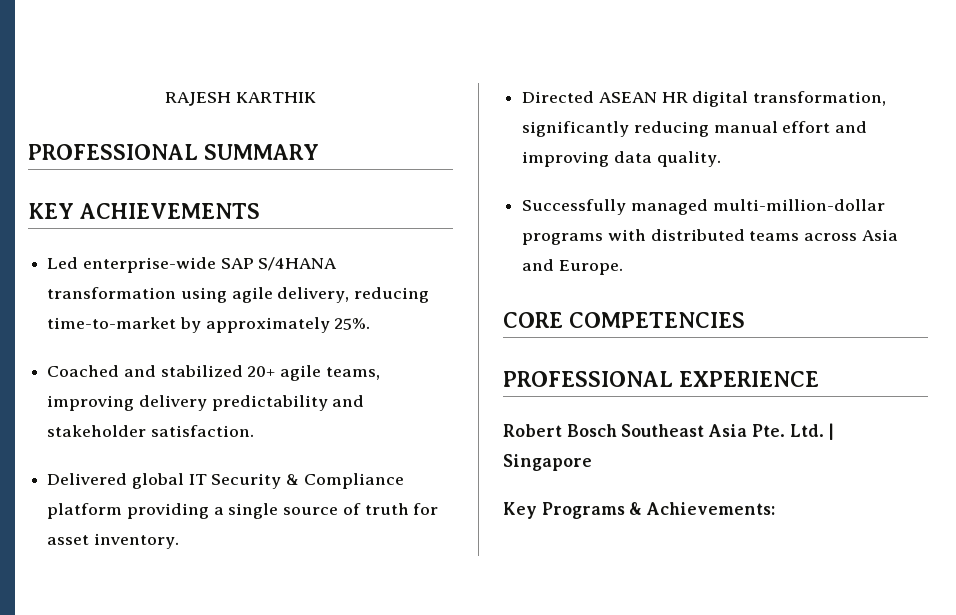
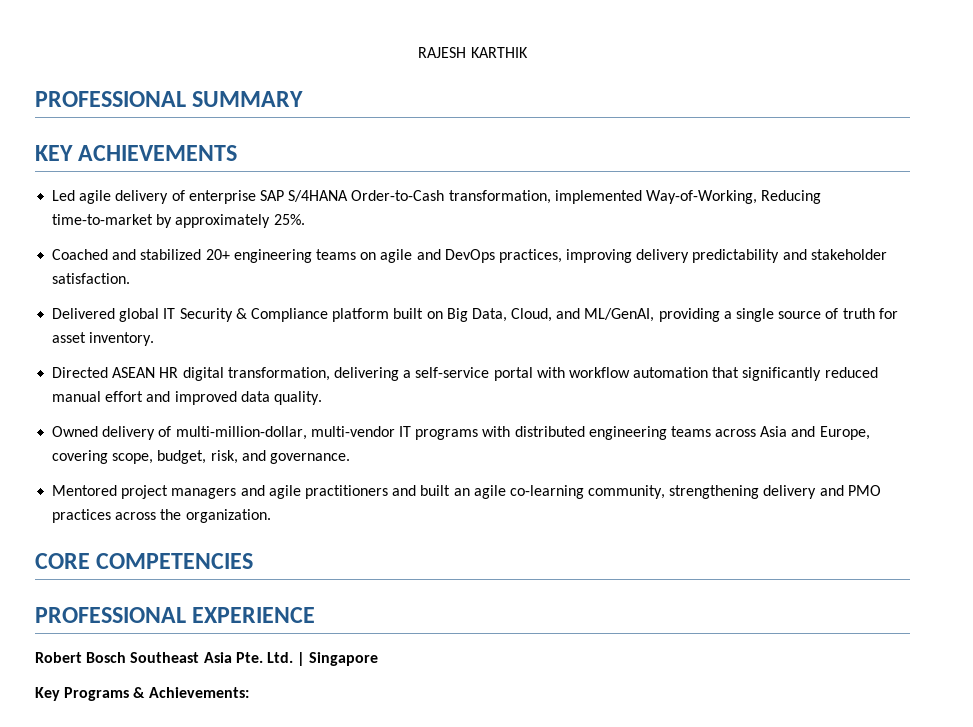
[82,257,338,273] [47,287,430,303] enterprise-wide SAP S/4HANA transformation using agile delivery, reducing -> [79,190,822,204] agile delivery of enterprise SAP S/4HANA Order-to-Cash transformation, implemented Way-of-Working, Reducing
[280,365,380,381] agile teams, -> [233,249,562,263] engineering teams on agile and DevOps practices,
(123, 511) none -> [393,308,655,322] built on Big Data, Cloud, and ML/GenAI,
[522,121,709,137] significantly reducing -> [333,367,878,381] delivering a self-service portal with workflow automation that significantly reduced
[522,151,610,167] improving -> [174,391,237,405] improved
[522,199,885,215] Successfully managed multi-million-dollar -> [52,426,411,440] Owned delivery of multi-million-dollar, multi-vendor IT
(745, 235) none -> [588,426,667,440] engineering
[558,260,623,275] Europe. -> [819,426,870,440] [52,450,350,464] [52,485,881,499] [52,509,271,523] Europe, covering scope, budget, risk, and governance. // Mentored project managers and agile practitioners and built an agile co-learning community, strengthening delivery and PMO practices across the organization.

